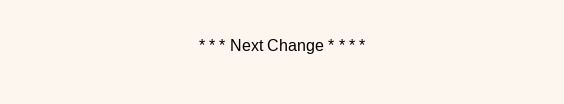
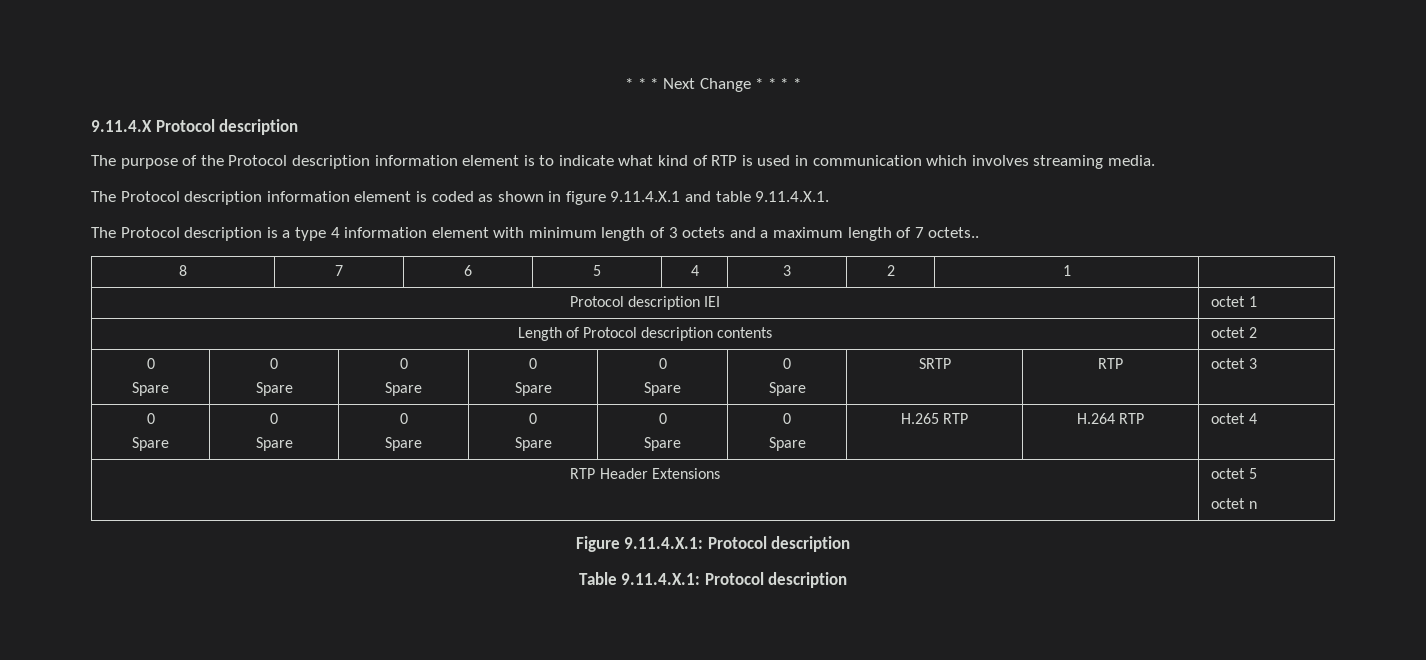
(366, 45) none -> [91,119,299,135] [91,155,1155,169] [91,191,830,205] [91,227,980,241] [179,265,187,276] [335,265,343,276] [464,265,472,276] [593,265,601,276] [690,265,699,276] [783,265,791,276] [886,265,895,276] [1062,265,1071,276] [569,296,721,310] [1211,296,1257,307] [517,327,773,341] [1211,327,1257,338] [146,358,155,369] [132,382,169,396] [270,358,278,369] [255,382,293,396] [399,358,408,369] [385,382,422,396] [529,358,537,369] [514,382,552,396] [658,358,667,369] [644,382,681,396] [783,358,791,369] [768,382,806,396] [918,358,951,369] [1098,358,1123,369] [1211,358,1257,369] [146,413,155,424] [132,437,169,451] [270,413,278,424] [255,437,293,451] [399,413,408,424] [385,437,422,451] [529,413,537,424] [514,437,552,451] [658,413,667,424] [644,437,681,451] [783,413,791,424] [768,437,806,451] [900,413,969,424] [1076,413,1145,424] [1211,413,1257,424] [570,468,720,479] [1211,468,1257,479] [1211,498,1257,509] [575,536,851,552] [578,572,848,588] // 9.11.4.X Protocol description // The purpose of the Protocol description information element is to indicate what kind of RTP is used in communication which involves streaming media. // The Protocol description information element is coded as shown in figure 9.11.4.X.1 and table 9.11.4.X.1. // The Protocol description is a type 4 information element with minimum length of 3 octets and a maximum length of 7 octets.. // 8 | 7 | 6 | 5 | 4 | 3 | 2 | 1 | // Protocol description IEI | octet 1 // Length of Protocol description contents | octet 2 // 0 // Spare | 0 // Spare | 0 // Spare | 0 // Spare | 0 // Spare | 0 // Spare | SRTP | RTP | octet 3 // 0 // Spare | 0 // Spare | 0 // Spare | 0 // Spare | 0 // Spare | 0 // Spare | H.265 RTP | H.264 RTP | octet 4 // RTP Header Extensions | octet 5 // octet n // Figure 9.11.4.X.1: Protocol description // Table 9.11.4.X.1: Protocol description

